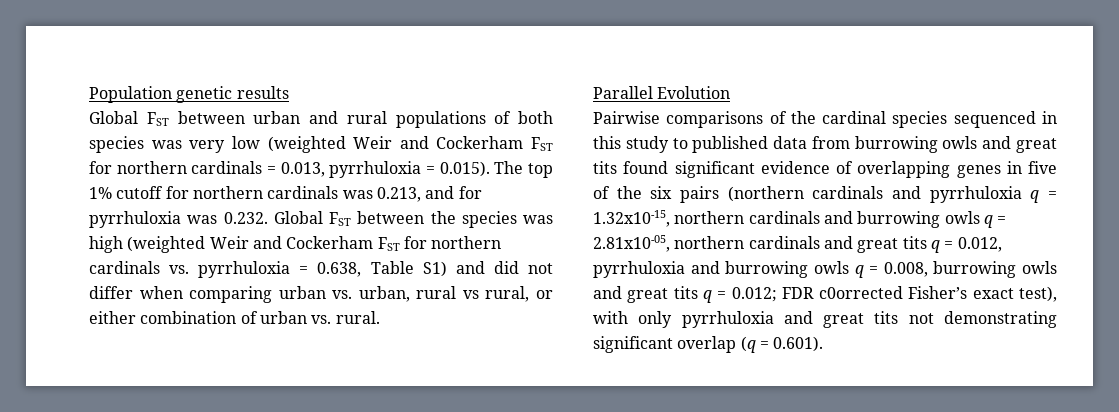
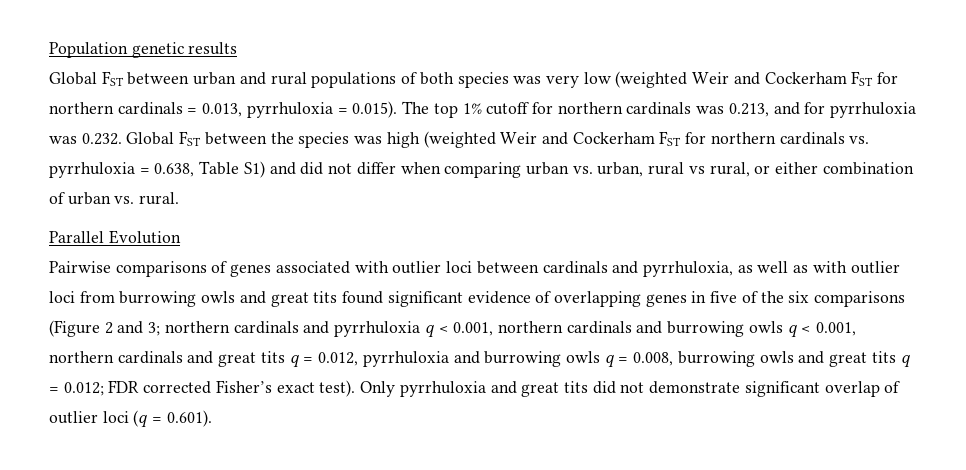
[790,111,1057,128] [593,136,808,153] the cardinal species sequenced in this study to published data -> [230,261,900,277] [49,291,75,303] genes associated with outlier loci between cardinals and pyrrhuloxia, as well as with outlier loci
[680,186,804,203] pairs (northern -> [814,291,906,307] [49,320,230,337] comparisons (Figure 2 and 3; northern
[1048,191,1057,199] [593,210,670,227] = 1.32x10-15, -> [438,322,494,336] < 0.001,
[997,216,1007,224] [593,235,670,252] = 2.81x10-05, -> [801,322,857,336] < 0.001,
[819,286,904,299] c0orrected -> [143,381,212,394] corrected
[1019,286,1057,302] [593,311,673,328] test), with only -> [319,380,396,397] test). Only
[908,311,1057,328] [593,336,737,353] not demonstrating significant overlap -> [592,381,901,397] [49,411,129,424] did not demonstrate significant overlap of outlier loci

